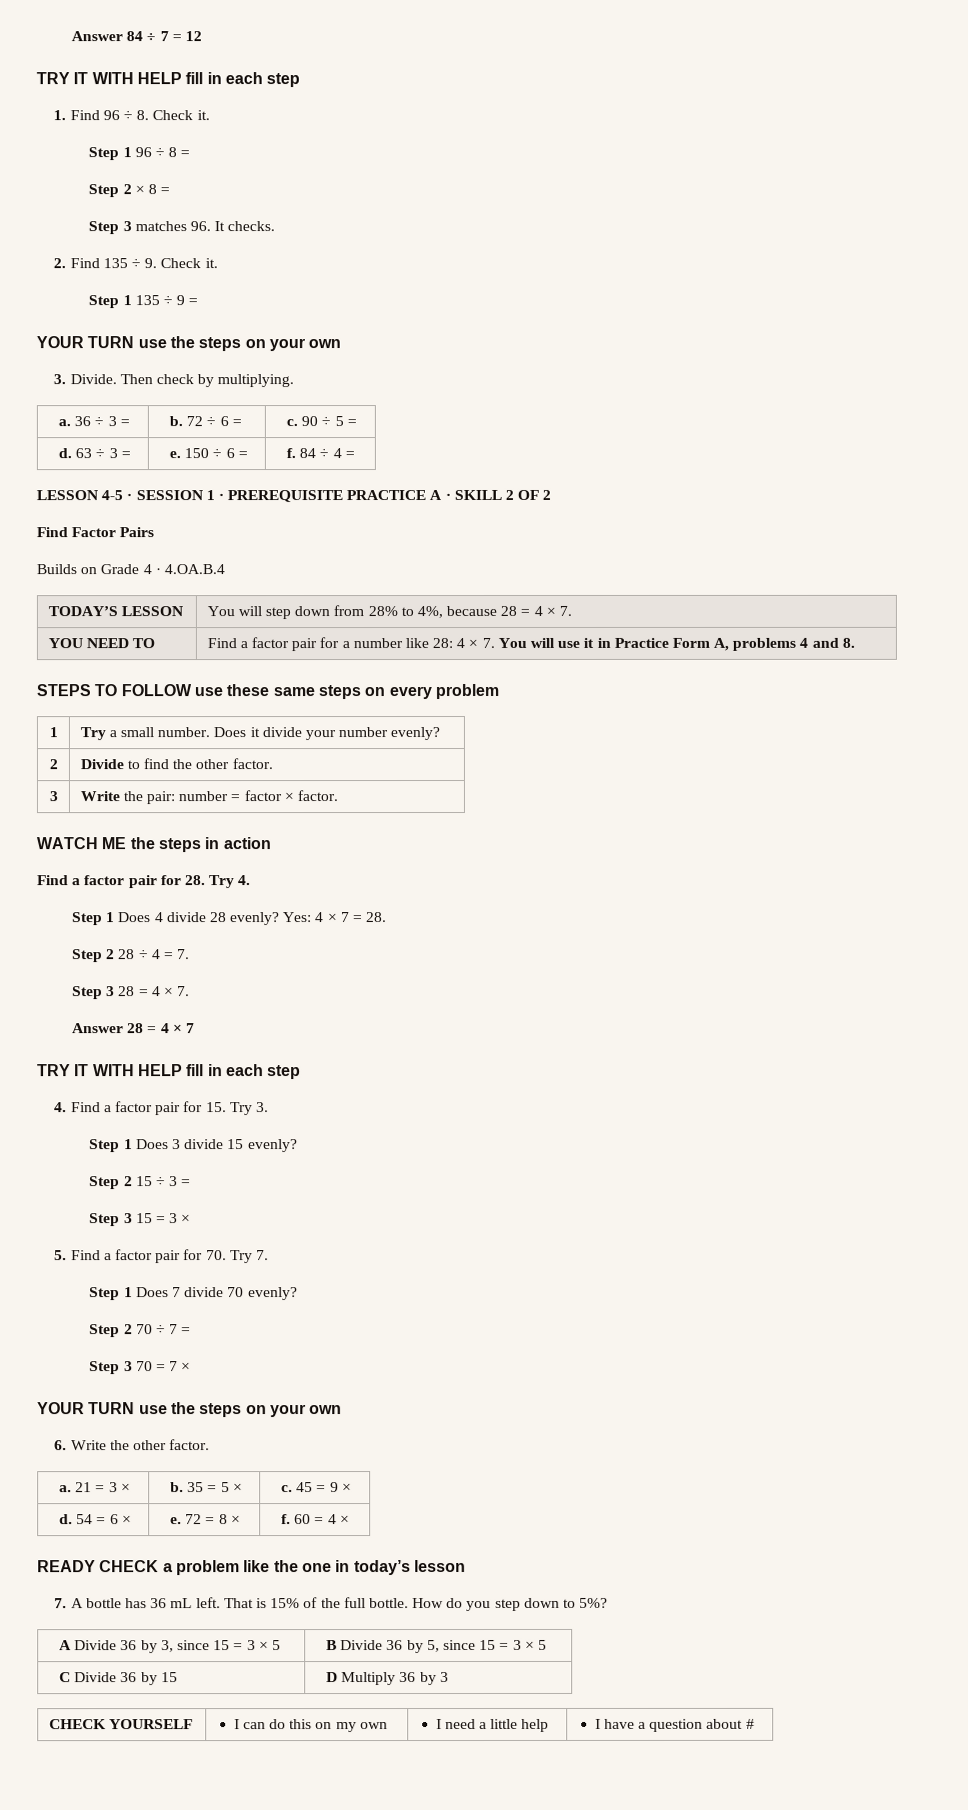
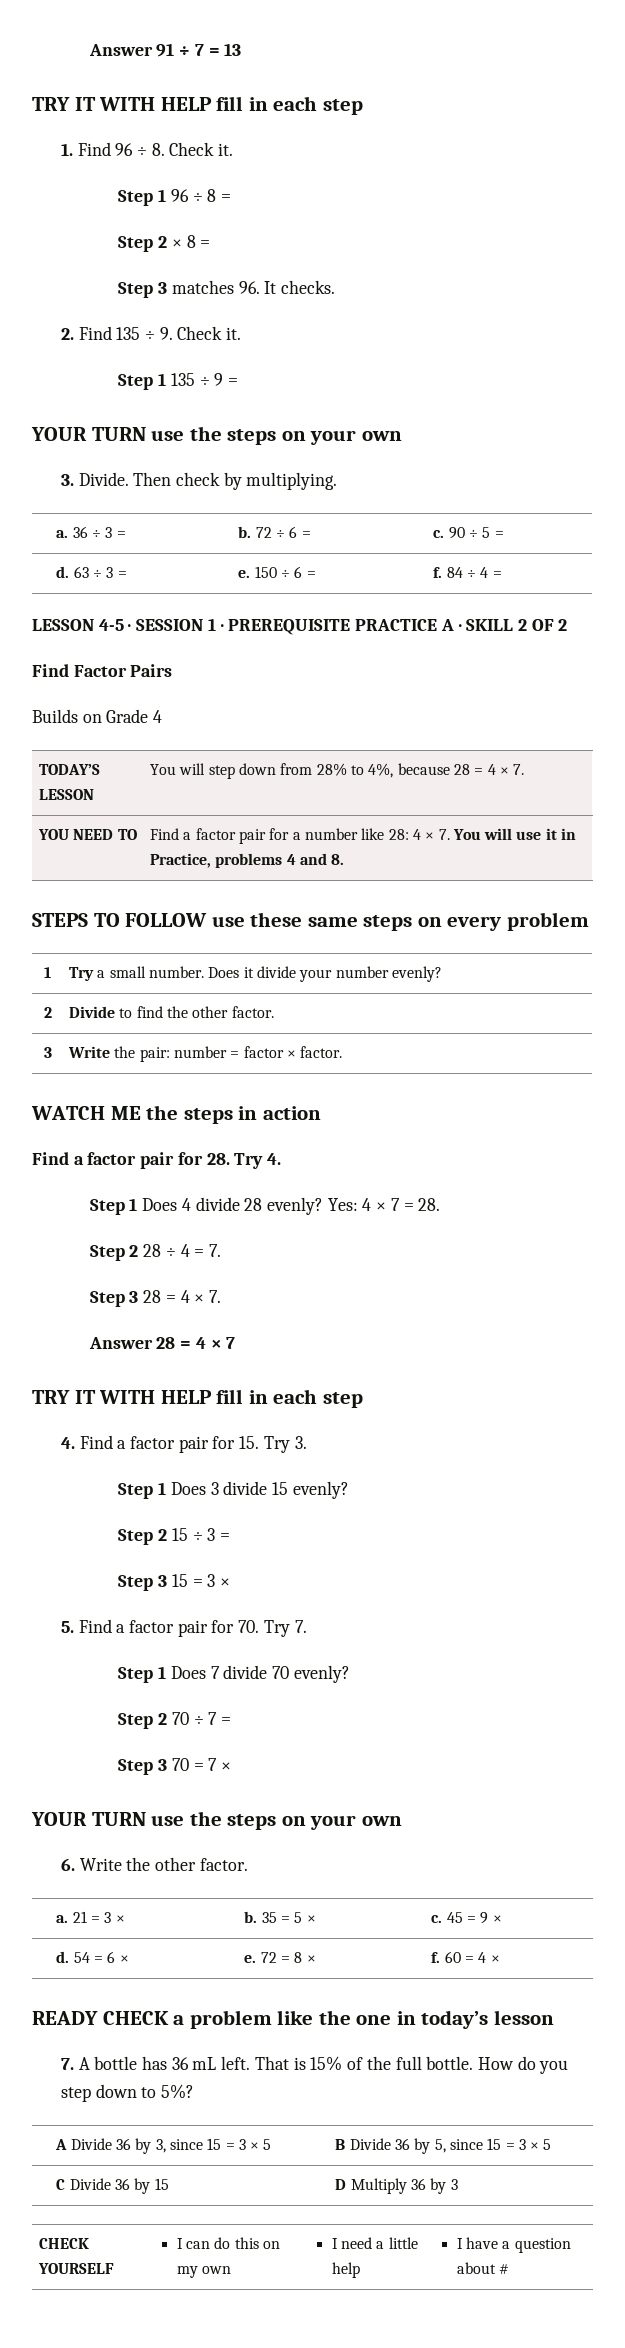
[70,31,202,42] Answer 84 ÷ 7 = 12 -> [88,43,242,57] Answer 91 ÷ 7 = 13
[154,564,225,575] · 4.OA.B.4 -> (163, 716) none
[613,637,730,651] Practice Form A, -> [150,853,212,868] Practice,

